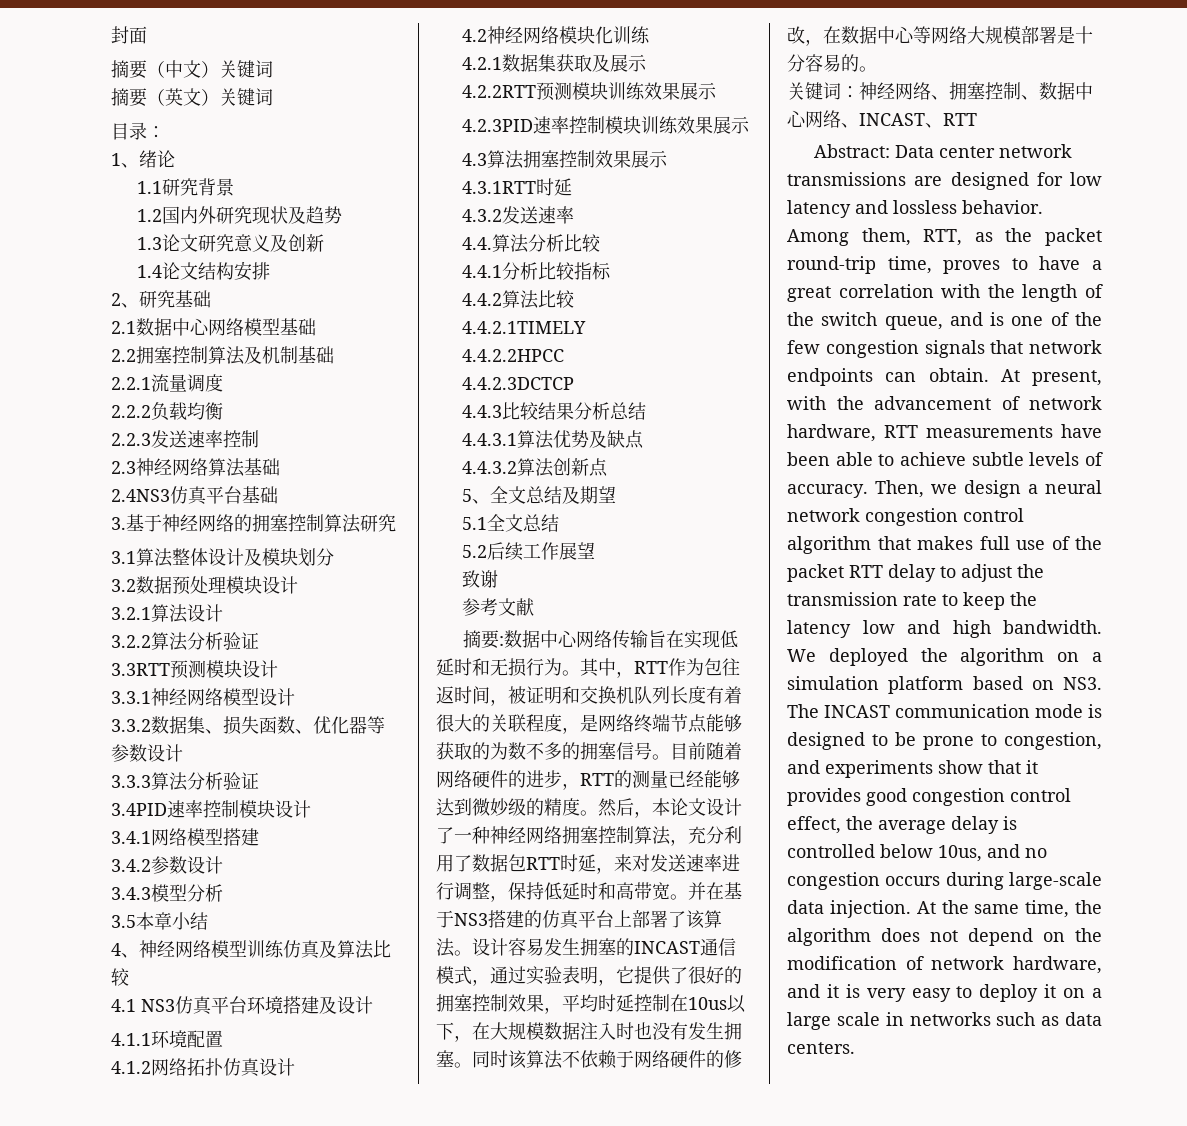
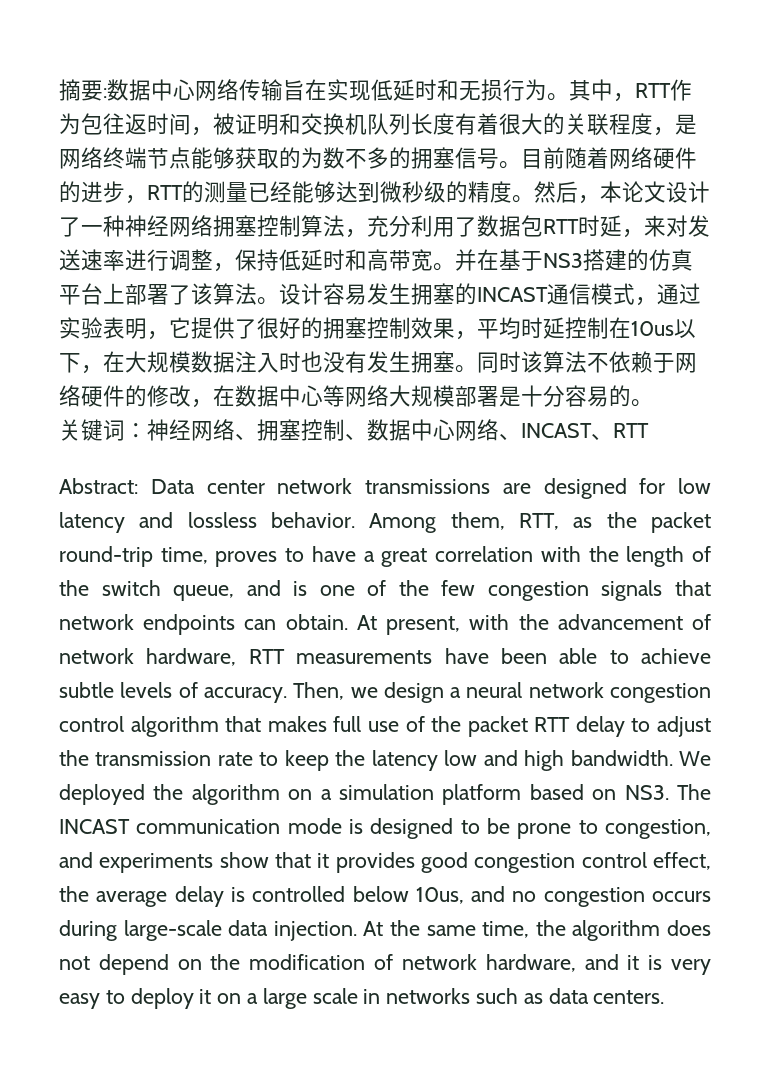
[110,26,147,44] [110,60,273,79] [110,88,273,107] [110,122,165,140] [110,150,175,168] [136,178,234,196] [136,206,342,224] [136,234,324,252] [136,261,270,281] [110,290,211,308] [110,318,316,336] [110,346,334,365] [110,374,223,392] [110,402,223,421] [110,430,259,448] [110,458,280,477] [110,486,278,505] [110,514,396,533] [110,548,334,567] [110,576,298,595] [110,604,223,623] [110,632,259,651] [110,660,278,679] [110,688,295,706] [110,716,385,735] [110,744,183,762] [110,772,259,791] [110,800,311,818] [110,828,259,846] [110,856,223,874] [110,884,223,902] [110,912,208,930] [110,940,391,959] [110,968,130,986] [110,996,373,1015] [110,1030,223,1048] [110,1058,295,1077] [461,26,650,44] [461,54,647,72] [461,82,717,101] [461,116,750,134] [461,150,668,169] [461,178,572,196] [461,206,574,224] [461,234,601,253] [461,262,611,280] [461,290,575,309] [461,321,586,334] [461,349,564,362] [461,377,574,390] [461,402,646,420] [461,430,644,449] [461,458,608,477] [461,486,616,504] [461,514,559,532] [461,542,595,561] [461,570,498,588] [461,598,534,616] 封面 // 摘要（中文）关键词 // 摘要（英文）关键词 // 目录： // 1、绪论 // 1.1研究背景 // 1.2国内外研究现状及趋势 // 1.3论文研究意义及创新 // 1.4论文结构安排 // 2、研究基础 // 2.1数据中心网络模型基础 // 2.2拥塞控制算法及机制基础 // 2.2.1流量调度 // 2.2.2负载均衡 // 2.2.3发送速率控制 // 2.3神经网络算法基础 // 2.4NS3仿真平台基础 // 3.基于神经网络的拥塞控制算法研究 // 3.1算法整体设计及模块划分 // 3.2数据预处理模块设计 // 3.2.1算法设计 // 3.2.2算法分析验证 // 3.3RTT预测模块设计 // 3.3.1神经网络模型设计 // 3.3.2数据集、损失函数、优化器等参数设计 // 3.3.3算法分析验证 // 3.4PID速率控制模块设计 // 3.4.1网络模型搭建 // 3.4.2参数设计 // 3.4.3模型分析 // 3.5本章小结 // 4、神经网络模型训练仿真及算法比较 // 4.1 NS3仿真平台环境搭建及设计 // 4.1.1环境配置 // 4.1.2网络拓扑仿真设计 // 4.2神经网络模块化训练 // 4.2.1数据集获取及展示 // 4.2.2RTT预测模块训练效果展示 // 4.2.3PID速率控制模块训练效果展示 // 4.3算法拥塞控制效果展示 // 4.3.1RTT时延 // 4.3.2发送速率 // 4.4.算法分析比较 // 4.4.1分析比较指标 // 4.4.2算法比较 // 4.4.2.1TIMELY // 4.4.2.2HPCC // 4.4.2.3DCTCP // 4.4.3比较结果分析总结 // 4.4.3.1算法优势及缺点 // 4.4.3.2算法创新点 // 5、全文总结及期望 // 5.1全文总结 // 5.2后续工作展望 // 致谢 // 参考文献 // -> (59, 90) none
[490,798,509,816] 妙 -> [402,181,424,203] 秒

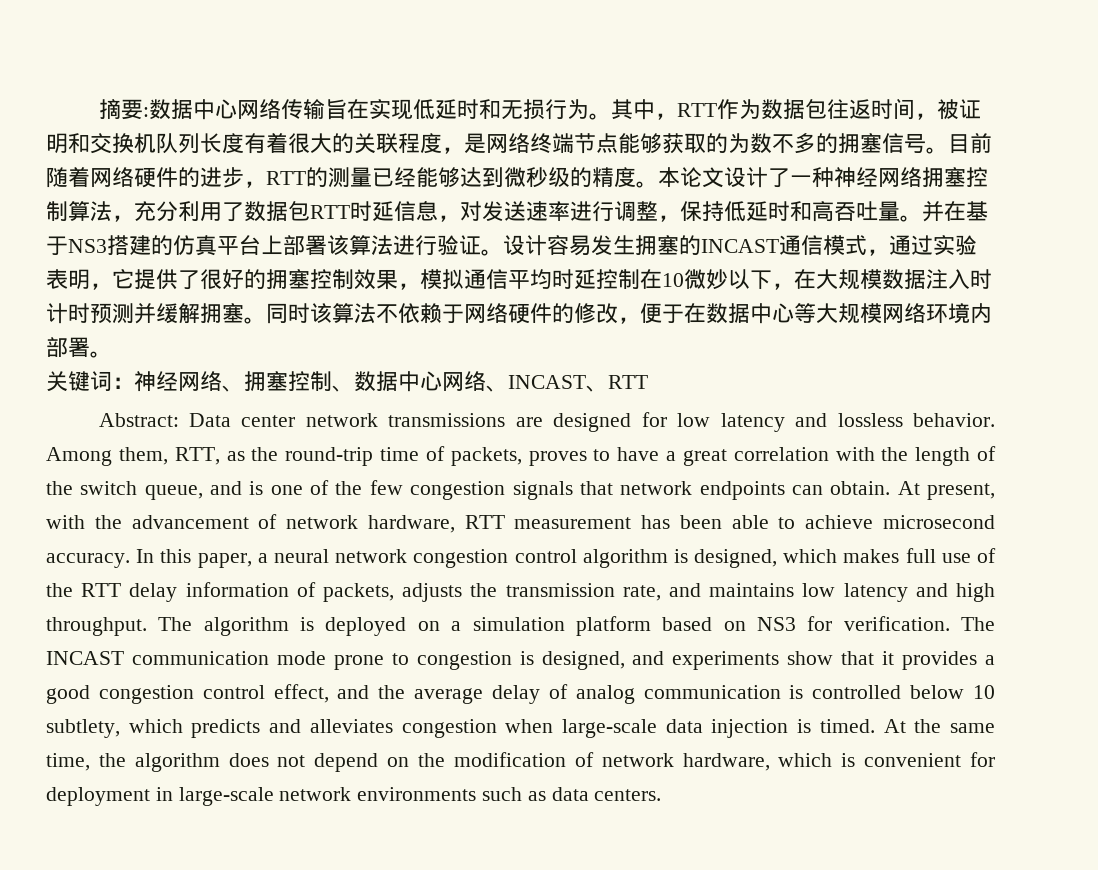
(81, 124) none -> [760,99,805,120] 数据
[534,181,600,204] 然后， -> (658, 184) none
[622,215,666,238] ，来 -> [394,200,460,222] 信息，
[389,249,433,271] 带宽 -> [834,201,900,221] 吞吐量
[169,283,257,305] 了该算法 -> [327,235,481,256] 该算法进行验证
(477, 335) none -> [420,269,508,289] 模拟通信
[631,321,674,336] 10us -> [662,269,728,290] 10微妙
[301,351,411,373] 也没有发生 -> [46,303,200,324] 计时预测并缓解
(213, 403) none -> [640,303,684,324] 便于
[345,385,631,407] 网络大规模部署是十分容易的 -> [816,303,992,324] [46,337,90,357] 大规模网络环境内部署
[651,512,711,533] [59,546,208,567] packet round-trip time, -> [285,446,522,466] round-trip time of packets,
[296,648,489,664] measurements have -> [514,515,671,529] measurement has
[59,682,444,703] subtle levels of accuracy. Then, we design -> [882,515,995,529] [46,549,252,568] microsecond accuracy. In this paper,
[225,716,262,732] that -> [673,549,838,568] is designed, which
[467,716,528,737] packet -> (73, 590) none
[631,716,711,737] [59,750,711,771] [59,784,280,805] to adjust the transmission rate to keep the latency low and high bandwidth. We deployed the algorithm -> [185,582,996,602] [46,617,407,636] information of packets, adjusts the transmission rate, and maintains low latency and high throughput. The algorithm is deployed
[624,785,669,800] NS3. -> [756,616,950,631] NS3 for verification.
[348,818,711,839] is designed to be prone to congestion, -> [333,651,625,670] prone to congestion is designed,
(415, 862) none -> [985,655,996,665] a
(711, 861) none -> [337,685,370,699] and
[230,886,711,907] [59,920,357,941] is controlled below 10us, and no congestion occurs during large-scale data injection. -> [548,684,995,704] [46,719,875,738] of analog communication is controlled below 10 subtlety, which predicts and alleviates congestion when large-scale data injection is timed.
[584,954,712,975] [59,988,471,1009] and it is very easy to deploy it on a large scale in networks -> [778,752,996,767] [46,787,477,806] which is convenient for deployment in large-scale network environments

